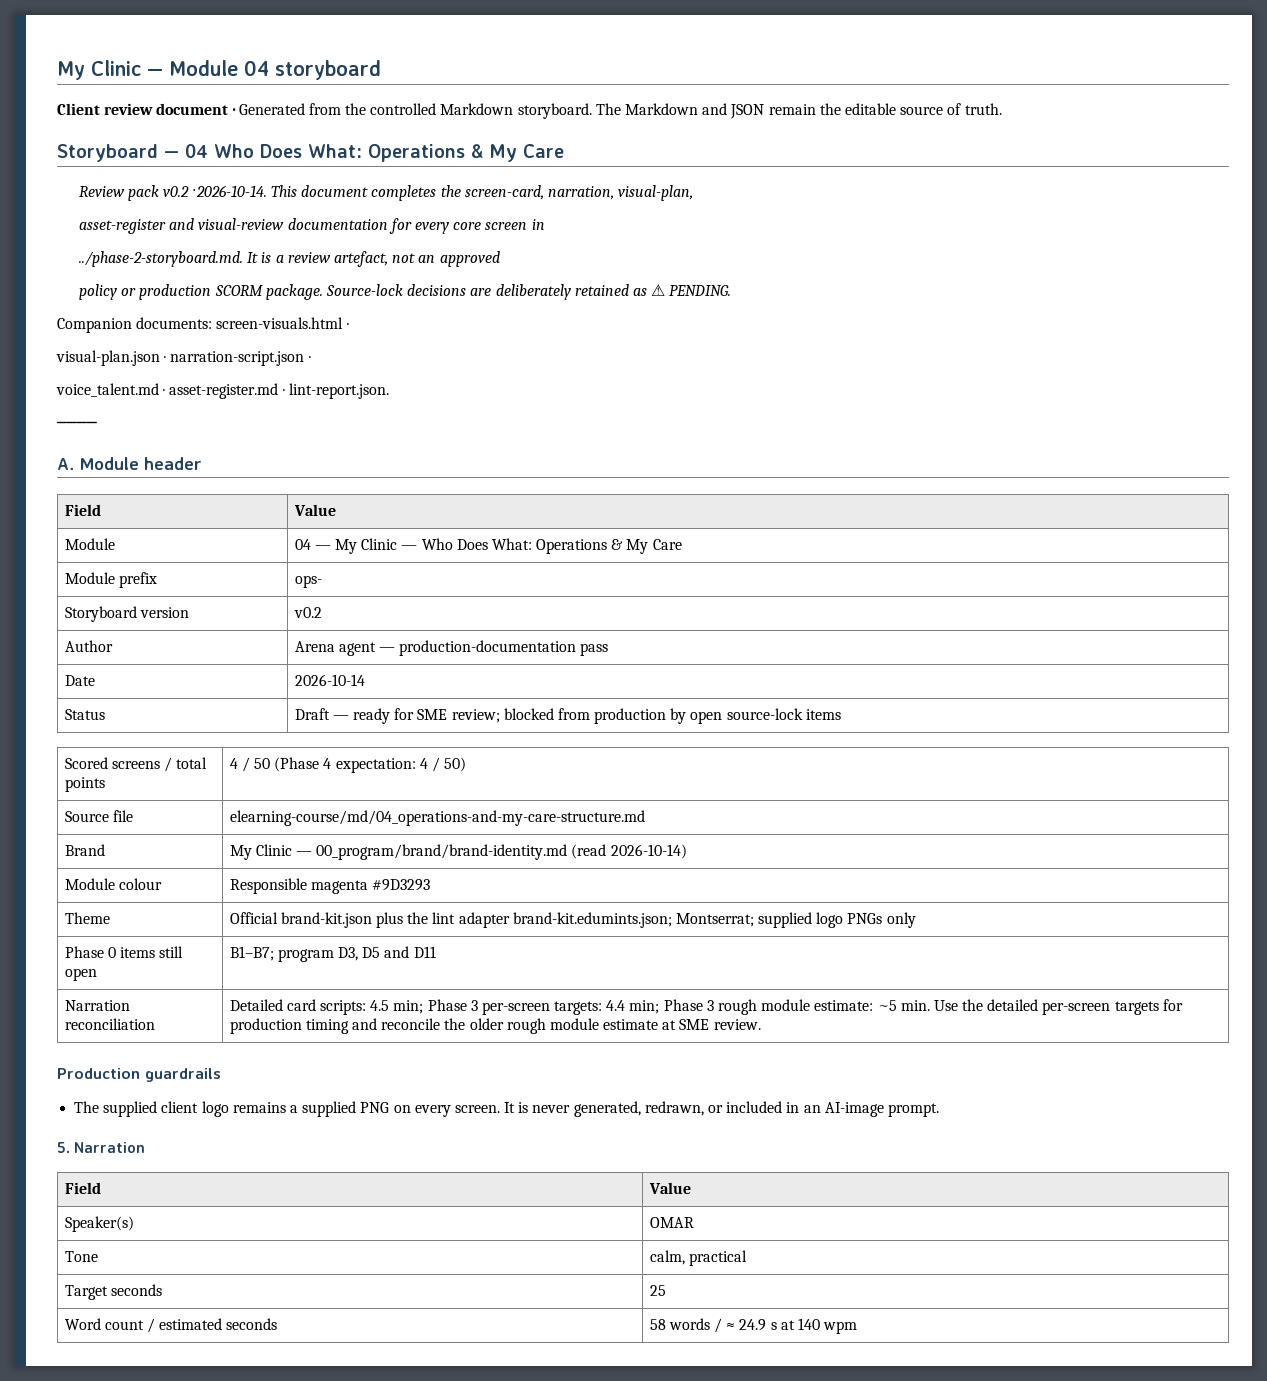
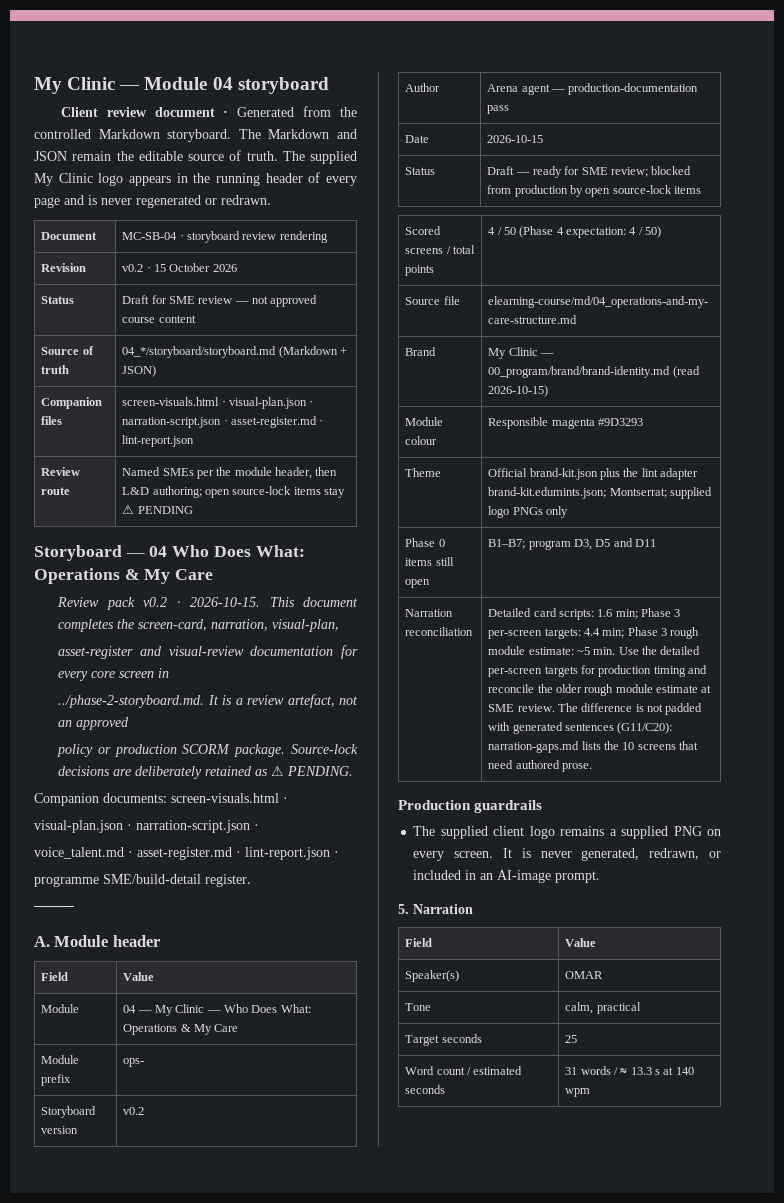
(1002, 109) none -> [282,151,357,164] [34,172,357,186] [34,195,271,208] [41,232,98,240] [122,231,328,243] [41,263,87,272] [122,263,237,272] [41,296,75,304] [122,295,318,307] [122,315,196,323] [41,346,94,355] [41,365,70,374] [122,346,347,358] [122,365,157,377] [41,397,103,409] [41,416,63,425] [122,397,314,409] [122,416,324,428] [122,435,195,447] [41,467,81,476] [41,487,71,495] [122,467,338,479] [122,486,346,498] [122,504,193,514] The supplied My Clinic logo appears in the running header of every page and is never regenerated or redrawn. // Document | MC-SB-04 · storyboard review rendering // Revision | v0.2 · 15 October 2026 // Status | Draft for SME review — not approved course content // Source of truth | 04_*/storyboard/storyboard.md (Markdown + JSON) // Companion files | screen-visuals.html · visual-plan.json · narration-script.json · asset-register.md · lint-report.json // Review route | Named SMEs per the module header, then L&D authoring; open source-lock items stay ⚠ PENDING
[195,185,267,197] 2026-10-14. -> [190,597,261,607] 2026-10-15.
[288,383,389,399] lint-report.json. -> [245,847,339,860] [34,874,251,887] lint-report.json · // programme SME/build-detail register.
[294,674,365,686] 2026-10-14 -> [487,135,544,143] 2026-10-15
[610,844,687,859] 2026-10-14) -> [488,385,549,397] 2026-10-15)
[370,1000,390,1011] 4.5 -> [597,609,613,617] 1.6
(761, 1024) none -> [557,703,703,715] [488,722,673,734] [488,741,699,753] [488,760,592,772] The difference is not padded with generated sentences (G11/C20): narration-gaps.md lists the 10 screens that need authored prose.
[649,1319,666,1330] 58 -> [565,1067,578,1075] 31
[739,1319,767,1331] 24.9 -> [630,1067,652,1075] 13.3

